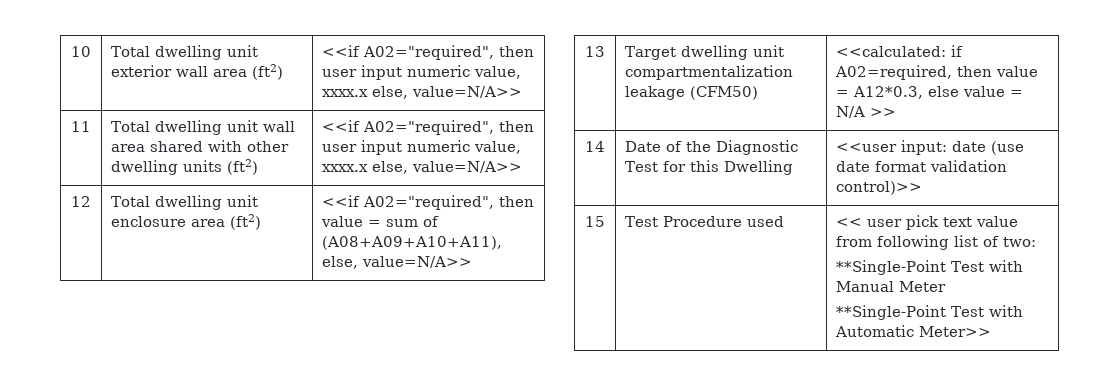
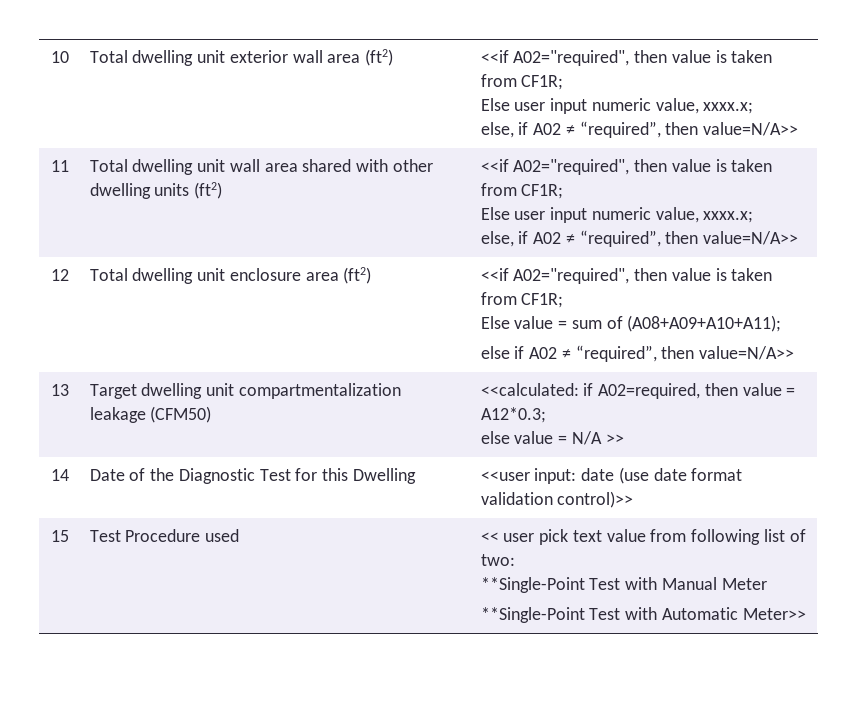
[322,65,522,80] [322,86,409,99] user input numeric value, xxxx.x else, -> [671,50,773,63] [480,74,564,90] [480,98,754,114] [480,121,699,138] value is taken from CF1R; // Else user input numeric value, xxxx.x; // else, if A02 ≠ “required”, then
[322,140,522,155] [322,161,409,174] user input numeric value, xxxx.x else, -> [671,159,773,172] [480,183,564,199] [480,207,754,223] [480,230,699,247] value is taken from CF1R; // Else user input numeric value, xxxx.x; // else, if A02 ≠ “required”, then
[368,216,440,227] [322,236,503,250] [322,256,359,269] = sum of (A08+A09+A10+A11), else, -> [715,268,773,281] [480,292,564,308] [480,315,782,332] [480,345,695,362] is taken from CF1R; // Else value = sum of (A08+A09+A10+A11); // else if A02 ≠ “required”, then
[853,86,924,99] A12*0.3, -> [480,407,546,423] A12*0.3; //

